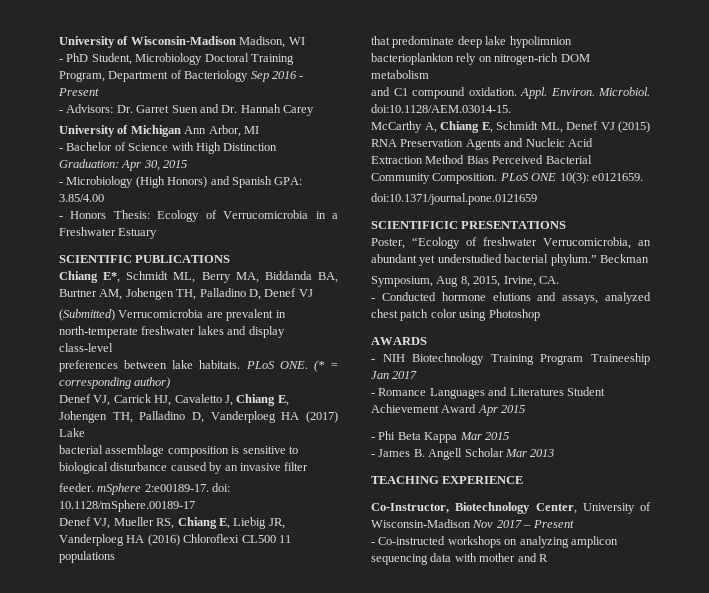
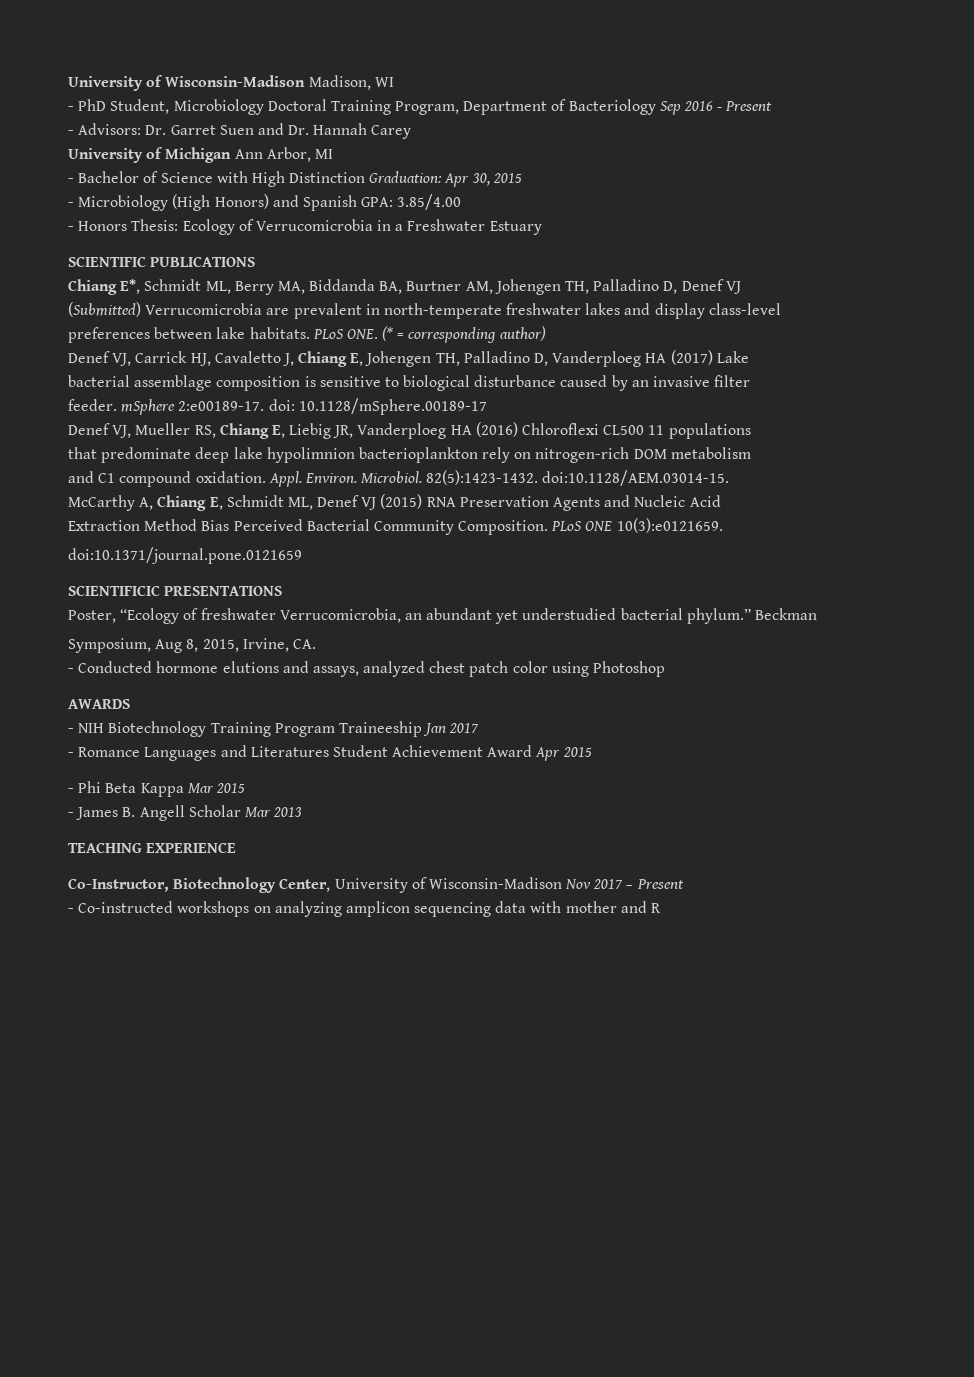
(650, 91) none -> [426,470,539,485] 82(5):1423-1432.
[559,172,643,184] 10(3): e0121659. -> [616,518,723,533] 10(3):e0121659.

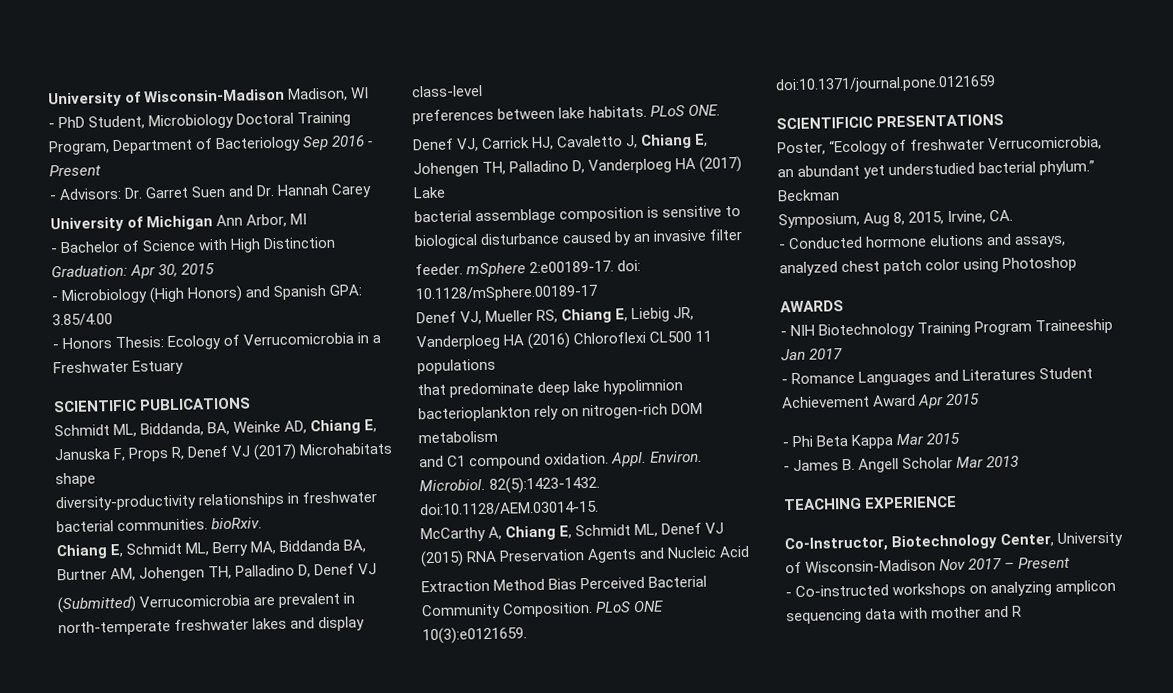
[68,279,141,295] Chiang E*, -> [54,419,378,438] [54,442,394,462] [55,472,96,488] [55,491,378,512] [56,517,263,533] [56,543,124,560] Schmidt ML, Biddanda, BA, Weinke AD, Chiang E, Januska F, Props R, Denef VJ (2017) Microhabitats shape // diversity-productivity relationships in freshwater bacterial communities. bioRxiv. // Chiang E,
[382,326,546,343] (* = corresponding author) -> (721, 110) none

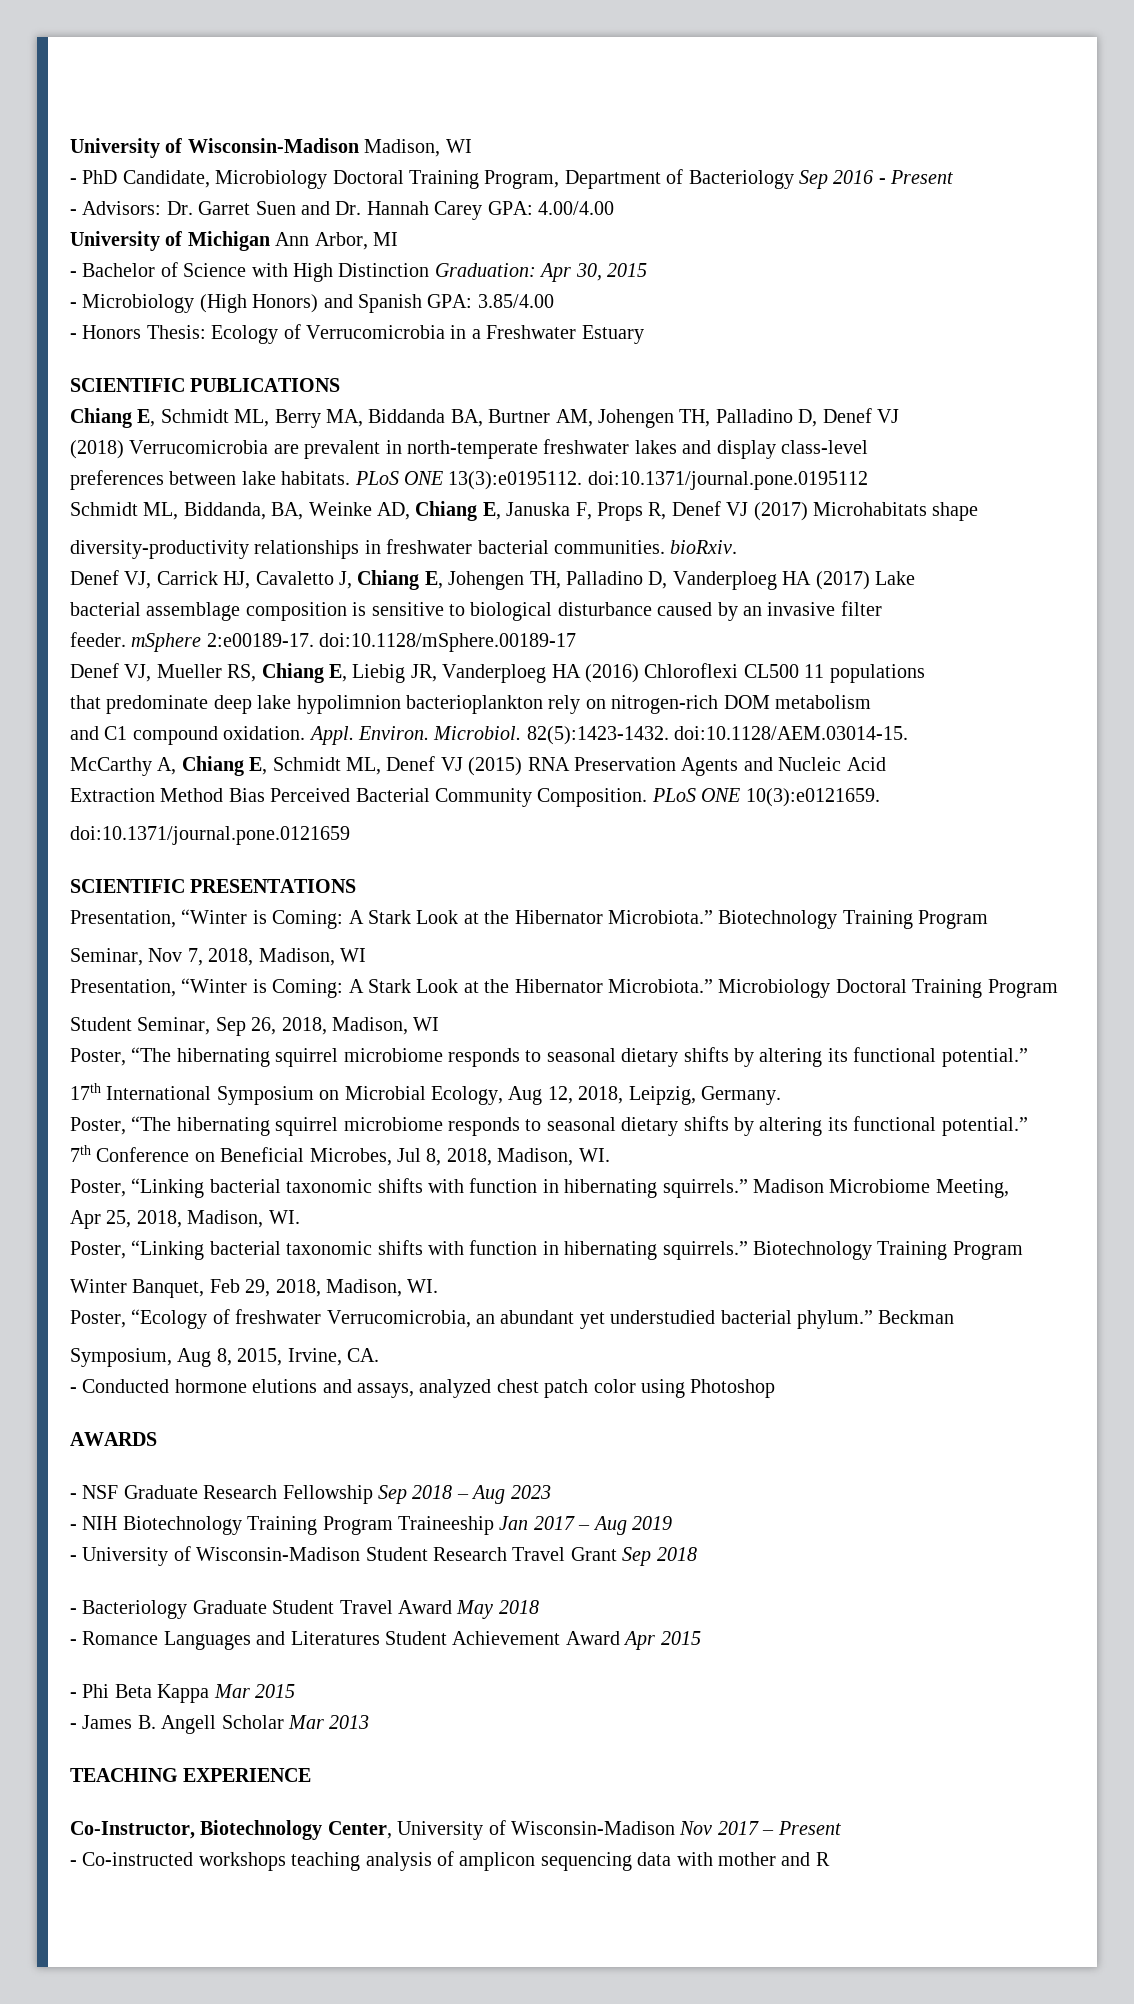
[88,115,146,130] Student, -> [122,170,210,188] Candidate,
(373, 190) none -> [487,201,614,215] GPA: 4.00/4.00
(252, 404) none -> [70,408,899,428] [70,439,868,459] [70,470,868,490] // Chiang E, Schmidt ML, Berry MA, Biddanda BA, Burtner AM, Johengen TH, Palladino D, Denef VJ // (2018) Verrucomicrobia are prevalent in north-temperate freshwater lakes and display class-level // preferences between lake habitats. PLoS ONE 13(3):e0195112. doi:10.1371/journal.pone.0195112
[56,539,367,560] [57,563,378,582] [57,592,356,614] [58,616,366,637] [411,84,483,98] [412,104,721,125] // Chiang E, Schmidt ML, Berry MA, Biddanda BA, Burtner AM, Johengen TH, Palladino D, Denef VJ // (Submitted) Verrucomicrobia are prevalent in north-temperate freshwater lakes and display class-level // preferences between lake habitats. PLoS ONE. -> (738, 547) none
[617,259,642,272] [415,284,598,303] doi: 10.1128/mSphere.00189-17 -> [319,633,577,652] doi:10.1128/mSphere.00189-17
[776,116,873,130] SCIENTIFICIC -> [70,879,185,893] SCIENTIFIC
(1005, 120) none -> [70,909,989,929] [70,948,366,966] [70,978,1058,998] [70,1017,440,1036] [70,1047,1028,1067] [70,1083,781,1105] [70,1116,1028,1136] [70,1145,610,1166] [70,1178,1009,1198] [70,1210,300,1229] [70,1240,1023,1260] [70,1279,439,1298] // Presentation, “Winter is Coming: A Stark Look at the Hibernator Microbiota.” Biotechnology Training Program // Seminar, Nov 7, 2018, Madison, WI // Presentation, “Winter is Coming: A Stark Look at the Hibernator Microbiota.” Microbiology Doctoral Training Program // Student Seminar, Sep 26, 2018, Madison, WI // Poster, “The hibernating squirrel microbiome responds to seasonal dietary shifts by altering its functional potential.” // 17th International Symposium on Microbial Ecology, Aug 12, 2018, Leipzig, Germany. // Poster, “The hibernating squirrel microbiome responds to seasonal dietary shifts by altering its functional potential.” // 7th Conference on Beneficial Microbes, Jul 8, 2018, Madison, WI. // Poster, “Linking bacterial taxonomic shifts with function in hibernating squirrels.” Madison Microbiome Meeting, // Apr 25, 2018, Madison, WI. // Poster, “Linking bacterial taxonomic shifts with function in hibernating squirrels.” Biotechnology Training Program // Winter Banquet, Feb 29, 2018, Madison, WI.
(844, 306) none -> [70,1485,551,1504] // - NSF Graduate Research Fellowship Sep 2018 – Aug 2023
(844, 354) none -> [578,1516,672,1535] [70,1546,697,1566] [70,1600,539,1619] – Aug 2019 // - University of Wisconsin-Madison Student Research Travel Grant Sep 2018 // - Bacteriology Graduate Student Travel Award May 2018
[969,581,1053,597] on analyzing -> [291,1851,454,1871] teaching analysis of

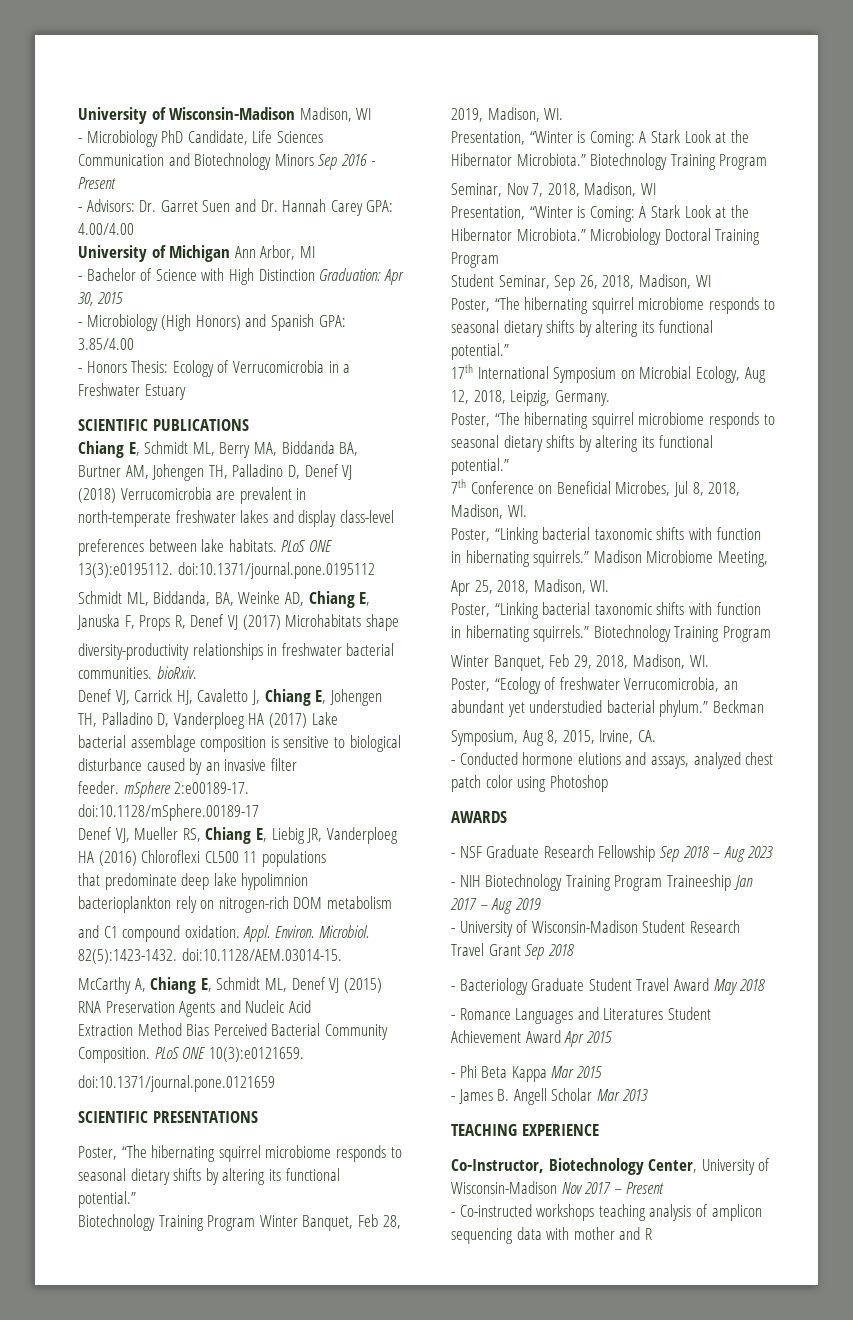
(77, 181) none -> [86,130,158,147] Microbiology
[215,169,794,189] Microbiology Doctoral Training Program, Department of Bacteriology -> [252,130,323,143] [78,153,314,170] Life Sciences Communication and Biotechnology Minors
(357, 886) none -> [78,1145,402,1162] [78,1168,340,1185] [78,1191,136,1208] [78,1214,401,1231] [451,107,564,122] // Poster, “The hibernating squirrel microbiome responds to seasonal dietary shifts by altering its functional potential.” // Biotechnology Training Program Winter Banquet, Feb 28, 2019, Madison, WI.

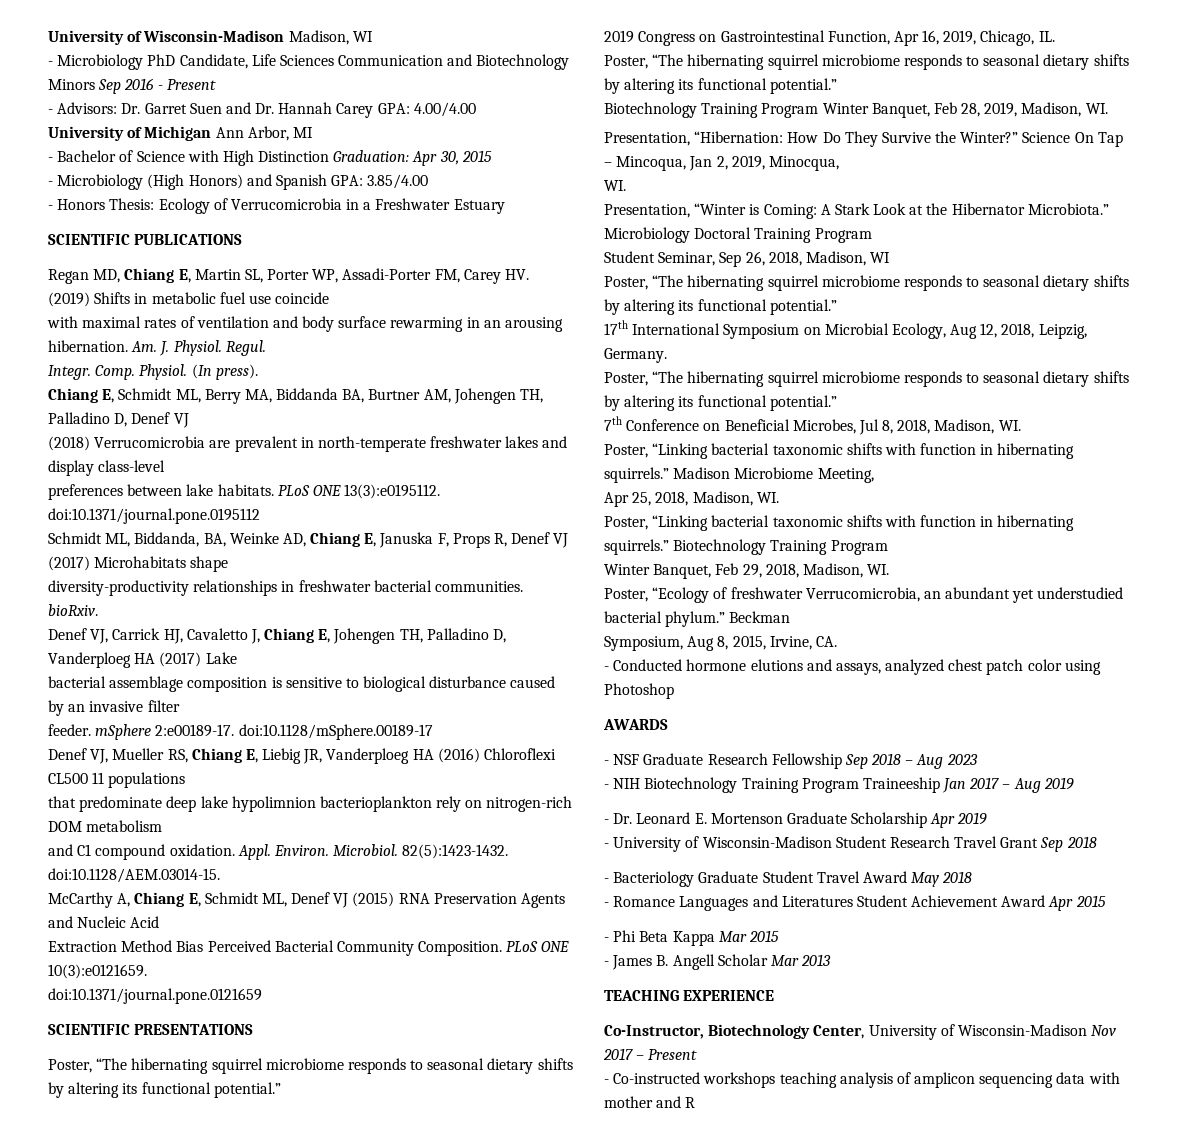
(249, 425) none -> [48,268,530,284] [48,292,330,307] [47,316,564,332] [48,340,266,356] [48,364,258,380] // Regan MD, Chiang E, Martin SL, Porter WP, Assadi-Porter FM, Carey HV. (2019) Shifts in metabolic fuel use coincide // with maximal rates of ventilation and body surface rewarming in an arousing hibernation. Am. J. Physiol. Regul. // Integr. Comp. Physiol. (In press).
(136, 1199) none -> [604,30,1055,46] [604,54,1129,70] [604,78,837,94] // 2019 Congress on Gastrointestinal Function, Apr 16, 2019, Chicago, IL. // Poster, “The hibernating squirrel microbiome responds to seasonal dietary shifts by altering its functional potential.”
[529,130,749,147] [451,153,768,170] [451,182,656,197] “Winter is Coming: A Stark Look at the Hibernator Microbiota.” Biotechnology Training Program // Seminar, Nov 7, 2018, Madison, WI -> [694,131,1123,147] [604,155,839,171] [604,180,626,191] “Hibernation: How Do They Survive the Winter?” Science On Tap – Mincoqua, Jan 2, 2019, Minocqua, // WI.
(541, 904) none -> [604,812,988,828] // - Dr. Leonard E. Mortenson Graduate Scholarship Apr 2019

